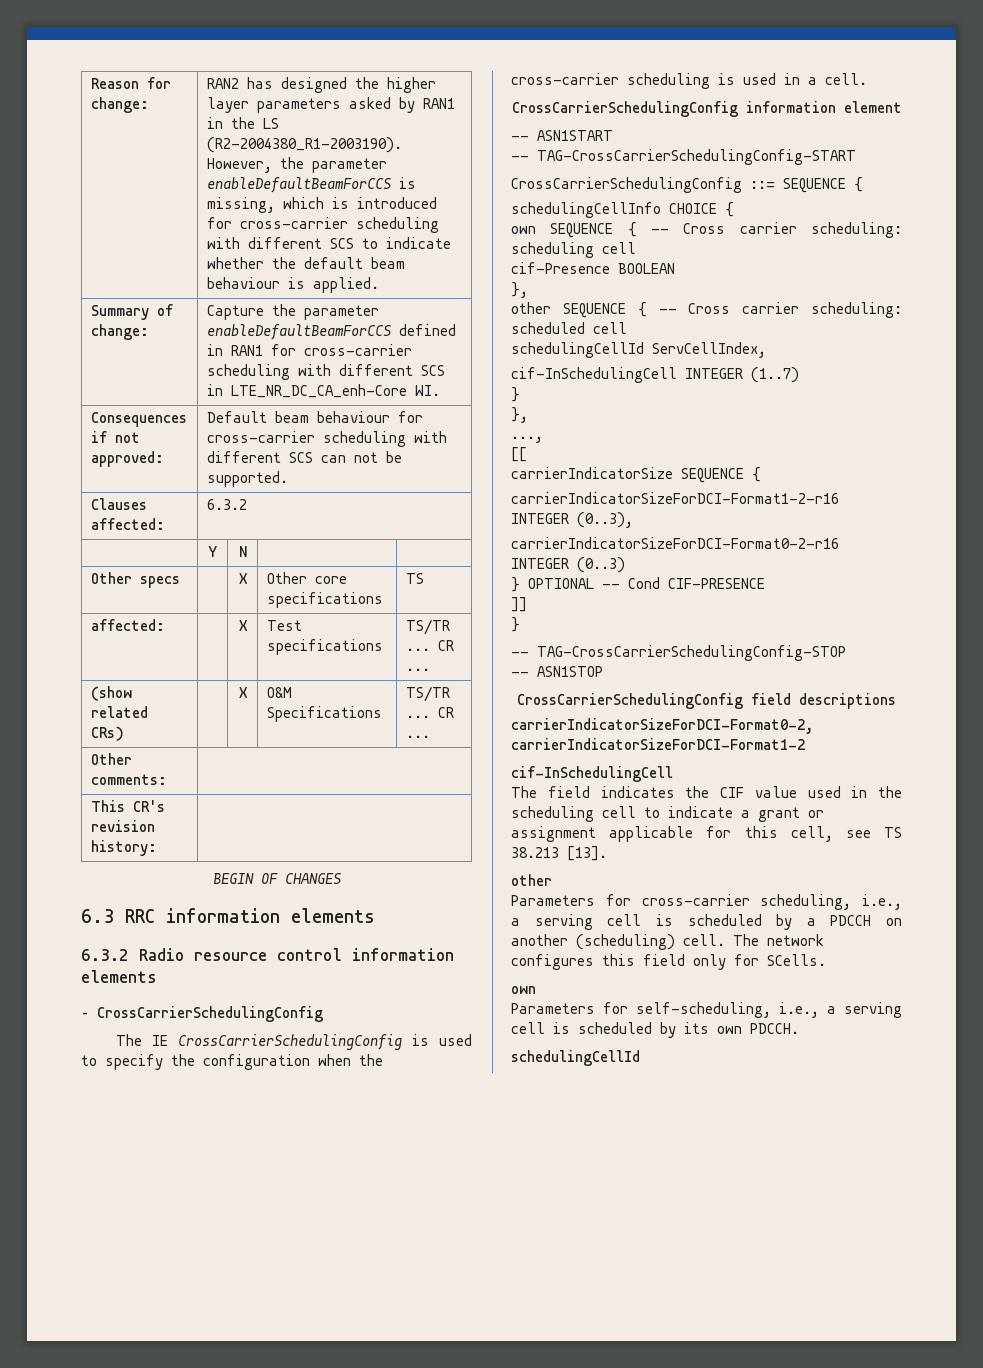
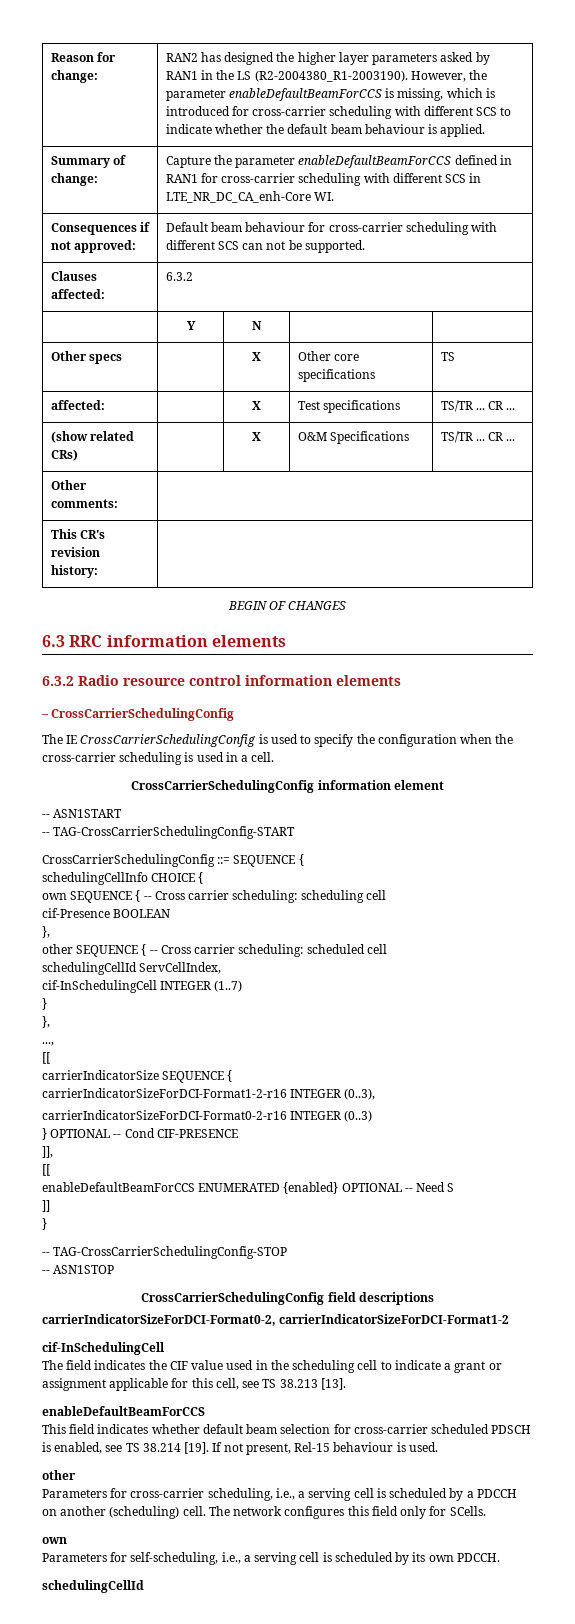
(765, 583) none -> [42,1146,53,1158] [42,1164,50,1176] [42,1182,455,1194] // ]], // [[ // enableDefaultBeamForCCS ENUMERATED {enabled} OPTIONAL -- Need S
(607, 853) none -> [42,1406,205,1416] [42,1424,532,1434] [42,1442,438,1455] // enableDefaultBeamForCCS // This field indicates whether default beam selection for cross-carrier scheduled PDSCH is enabled, see TS 38.214 [19]. If not present, Rel-15 behaviour is used.

